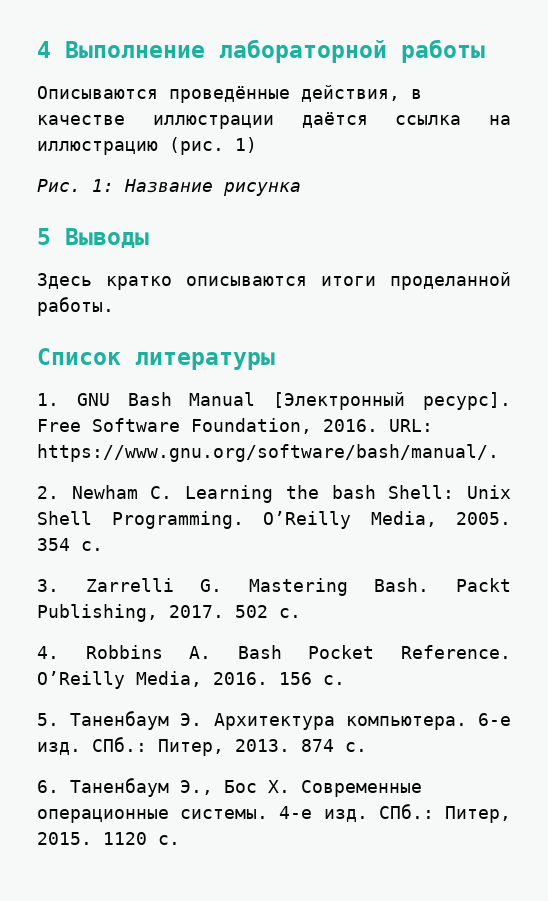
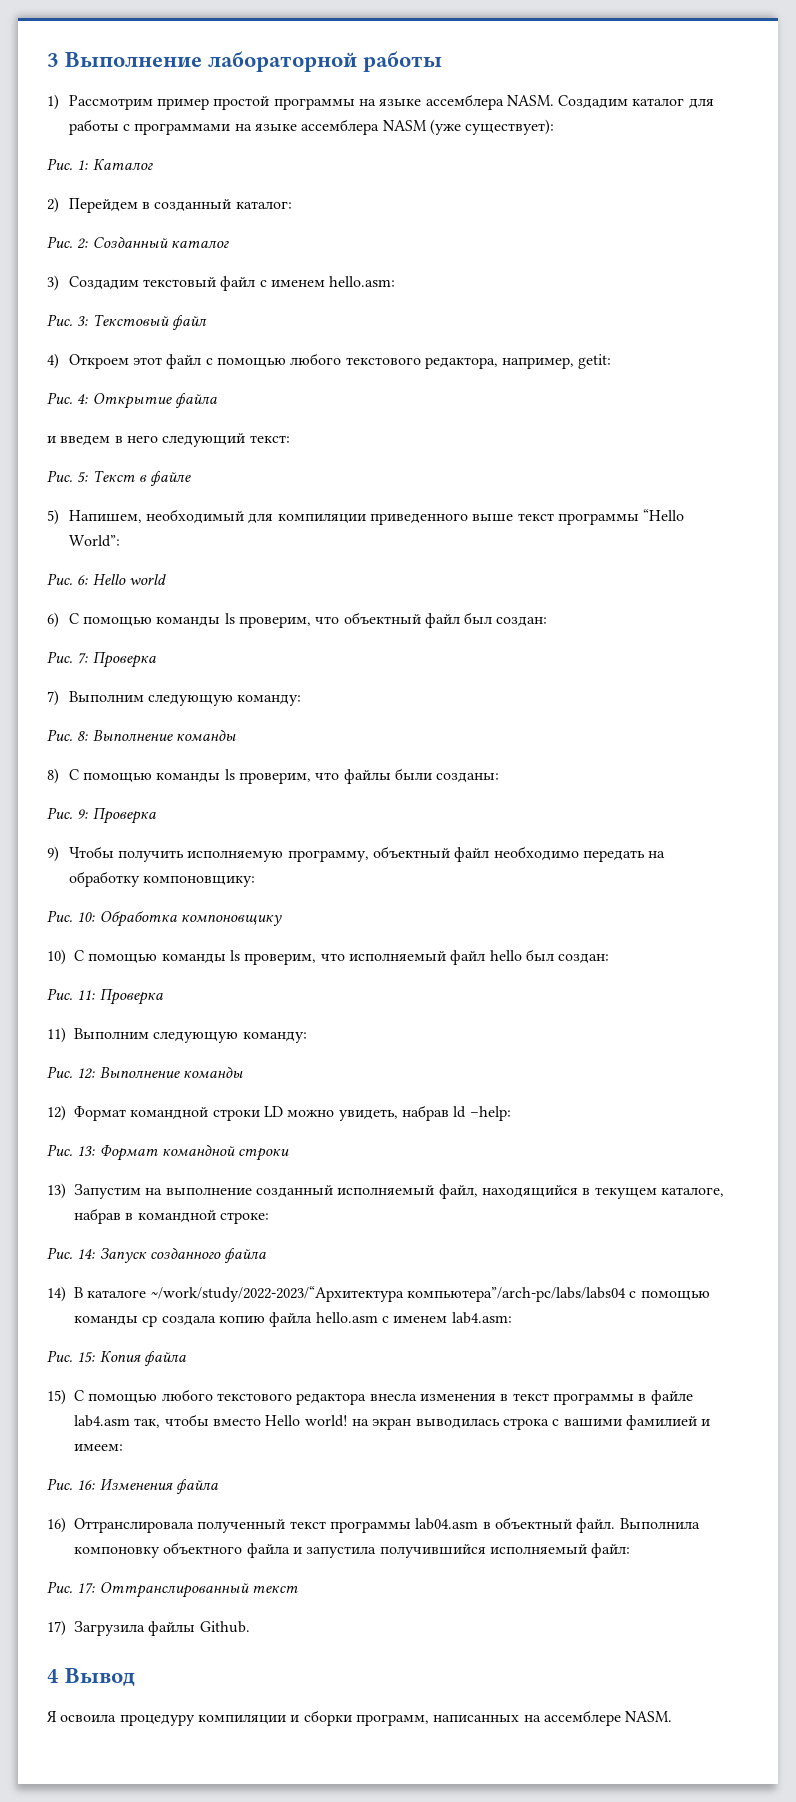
[37,41,51,58] 4 -> [47,53,59,67] 3
[37,85,422,103] [37,112,511,129] [37,137,257,155] [37,179,301,196] [37,228,149,248] [37,272,511,290] [37,297,114,316] [37,348,275,370] [37,392,512,410] [37,418,433,434] [37,444,499,462] [37,485,512,503] [37,511,511,529] [37,538,103,551] [37,578,511,596] [37,604,301,622] [37,645,511,659] [37,671,345,689] [37,711,511,730] [37,737,367,756] [37,778,422,797] [37,804,511,823] [37,832,180,845] Описываются проведённые действия, в качестве иллюстрации даётся ссылка на иллюстрацию (рис. 1) // Рис. 1: Название рисунка // 5 Выводы // Здесь кратко описываются итоги проделанной работы. // Список литературы // 1. GNU Bash Manual [Электронный ресурс]. Free Software Foundation, 2016. URL: https://www.gnu.org/software/bash/manual/. // 2. Newham C. Learning the bash Shell: Unix Shell Programming. O’Reilly Media, 2005. 354 с. // 3. Zarrelli G. Mastering Bash. Packt Publishing, 2017. 502 с. // 4. Robbins A. Bash Pocket Reference. O’Reilly Media, 2016. 156 с. // 5. Таненбаум Э. Архитектура компьютера. 6-е изд. СПб.: Питер, 2013. 874 с. // 6. Таненбаум Э., Бос Х. Современные операционные системы. 4-е изд. СПб.: Питер, 2015. 1120 с. -> [47,94,714,110] [68,119,555,135] [47,158,153,171] [47,197,292,213] [47,236,229,249] [47,275,396,291] [47,314,207,330] [47,353,612,369] [47,392,217,409] [47,433,290,447] [47,470,192,486] [47,509,685,525] [68,535,120,547] [47,573,166,585] [47,612,548,628] [47,651,156,668] [47,690,302,706] [47,729,236,742] [47,768,500,784] [47,807,156,824] [47,846,666,862] [68,871,255,887] [47,910,282,927] [47,949,610,965] [47,988,163,1005] [47,1027,307,1043] [47,1066,243,1079] [47,1105,511,1121] [47,1144,290,1161] [47,1183,724,1199] [74,1208,269,1224] [47,1247,267,1263] [47,1286,710,1302] [74,1312,512,1327] [47,1350,186,1366] [47,1389,693,1405] [74,1414,711,1430] [74,1444,123,1451] [47,1478,218,1494] [47,1517,700,1533] [74,1542,631,1558] [47,1581,298,1598] [47,1620,250,1636] [47,1668,136,1686] [47,1710,673,1726] 1) Рассмотрим пример простой программы на языке ассемблера NASM. Создадим каталог для работы с программами на языке ассемблера NASM (уже существует): // Рис. 1: Каталог // 2) Перейдем в созданный каталог: // Рис. 2: Созданный каталог // 3) Создадим текстовый файл с именем hello.asm: // Рис. 3: Текстовый файл // 4) Откроем этот файл с помощью любого текстового редактора, например, getit: // Рис. 4: Открытие файла // и введем в него следующий текст: // Рис. 5: Текст в файле // 5) Напишем, необходимый для компиляции приведенного выше текст программы “Hello World”: // Рис. 6: Hello world // 6) С помощью команды ls проверим, что объектный файл был создан: // Рис. 7: Проверка // 7) Выполним следующую команду: // Рис. 8: Выполнение команды // 8) С помощью команды ls проверим, что файлы были созданы: // Рис. 9: Проверка // 9) Чтобы получить исполняемую программу, объектный файл необходимо передать на обработку компоновщику: // Рис. 10: Обработка компоновщику // 10) С помощью команды ls проверим, что исполняемый файл hello был создан: // Рис. 11: Проверка // 11) Выполним следующую команду: // Рис. 12: Выполнение команды // 12) Формат командной строки LD можно увидеть, набрав ld –help: // Рис. 13: Формат командной строки // 13) Запустим на выполнение созданный исполняемый файл, находящийся в текущем каталоге, набрав в командной строке: // Рис. 14: Запуск созданного файла // 14) В каталоге ~/work/study/2022-2023/“Архитектура компьютера”/arch-pc/labs/labs04 с помощью команды cp создала копию файла hello.asm с именем lab4.asm: // Рис. 15: Копия файла // 15) С помощью любого текстового редактора внесла изменения в текст программы в файле lab4.asm так, чтобы вместо Hello world! на экран выводилась строка с вашими фамилией и имеем: // Рис. 16: Изменения файла // 16) Оттранслировала полученный текст программы lab04.asm в объектный файл. Выполнила компоновку объектного файла и запустила получившийся исполняемый файл: // Рис. 17: Оттранслированный текст // 17) Загрузила файлы Github. // 4 Вывод // Я освоила процедуру компиляции и сборки программ, написанных на ассемблере NASM.

